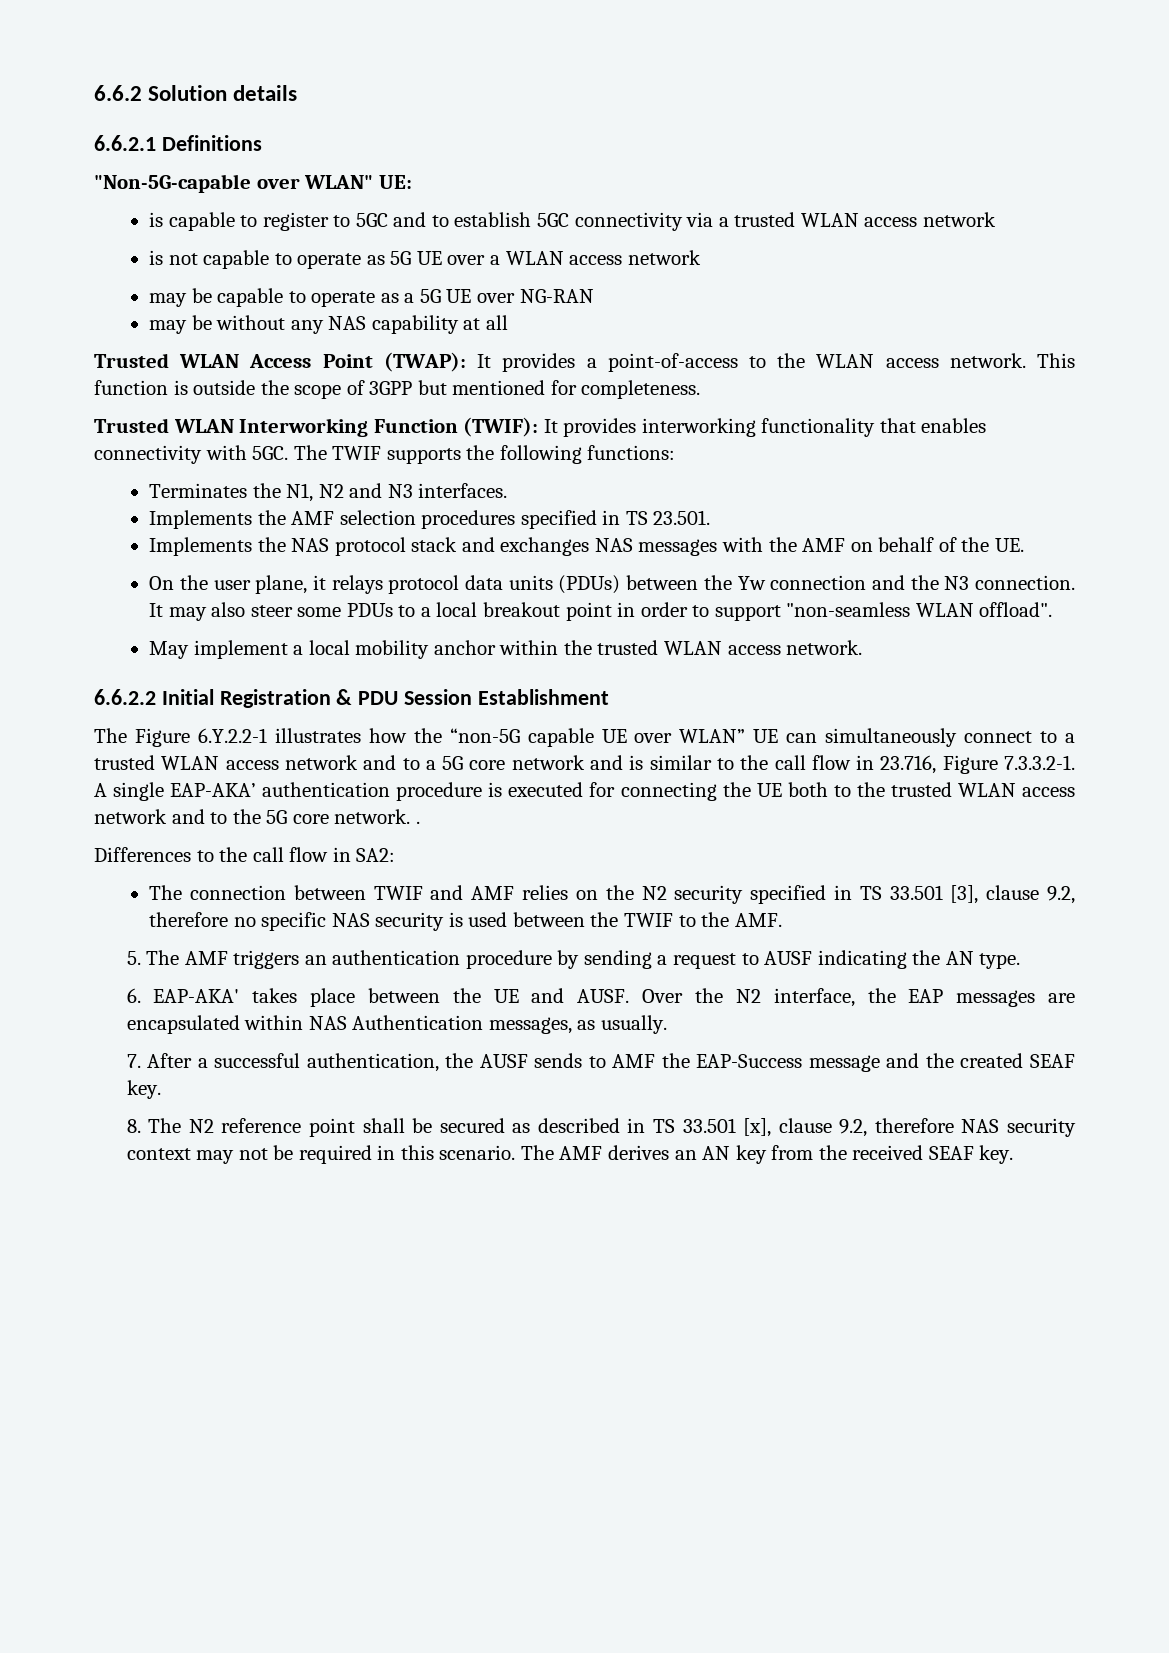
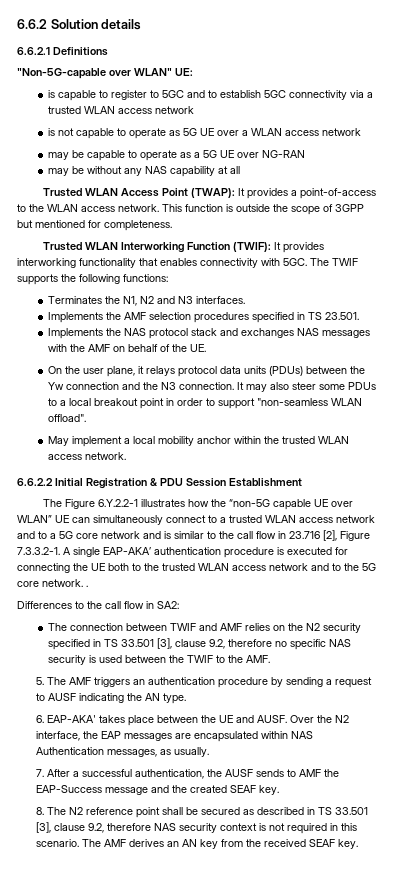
[880,755,937,774] 23.716, -> [289,530,337,541] 23.716 [2],
[743,1118,772,1137] [x], -> [36,822,52,833] [3],
[196,1145,294,1164] may not be -> [259,823,286,831] is not

